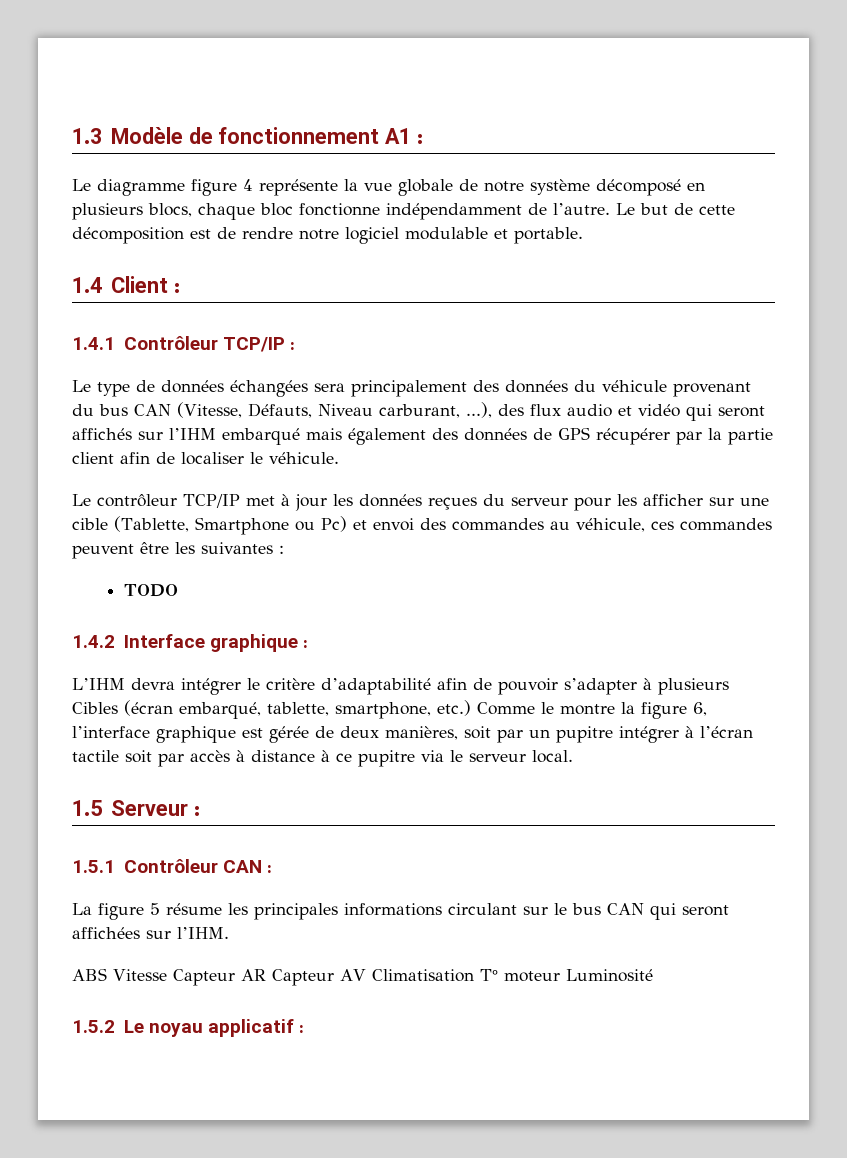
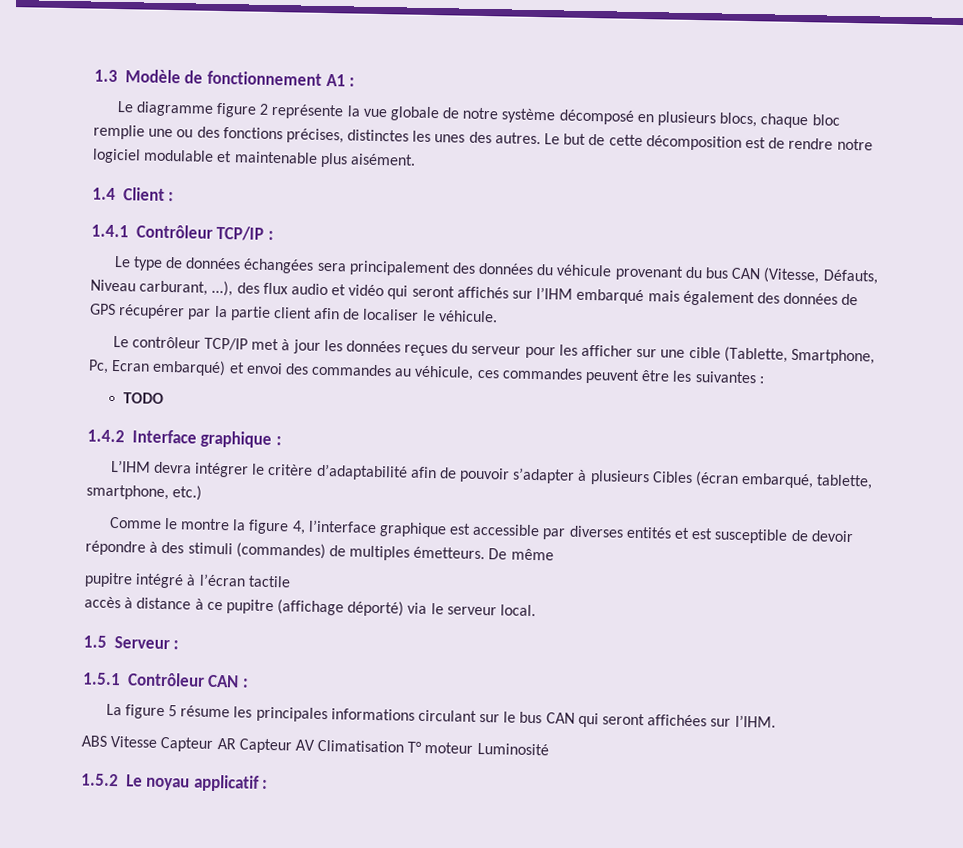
[243,179,253,191] 4 -> [259,103,270,115] 2
[299,203,610,220] fonctionne indépendamment de l’autre. -> [93,124,541,145] remplie une ou des fonctions précises, distinctes les unes des autres.
[514,227,583,244] portable. -> [233,151,416,168] maintenable plus aisément.
[194,516,347,535] Smartphone ou Pc) -> [790,348,875,365] [88,359,227,377] Smartphone, Pc, Ecran embarqué)
(471, 708) none -> (203, 493) //
[693,702,707,716] 6, -> [291,520,306,535] 4,
[269,726,679,743] gérée de deux manières, soit par un pupitre intégrer -> [472,523,854,544] [85,540,554,561] [84,572,185,589] accessible par diverses entités et est susceptible de devoir répondre à des stimuli (commandes) de multiples émetteurs. De même // pupitre intégré
[125,750,184,767] soit par -> (291, 581) //
(415, 758) none -> [277,599,405,617] (affichage déporté)

